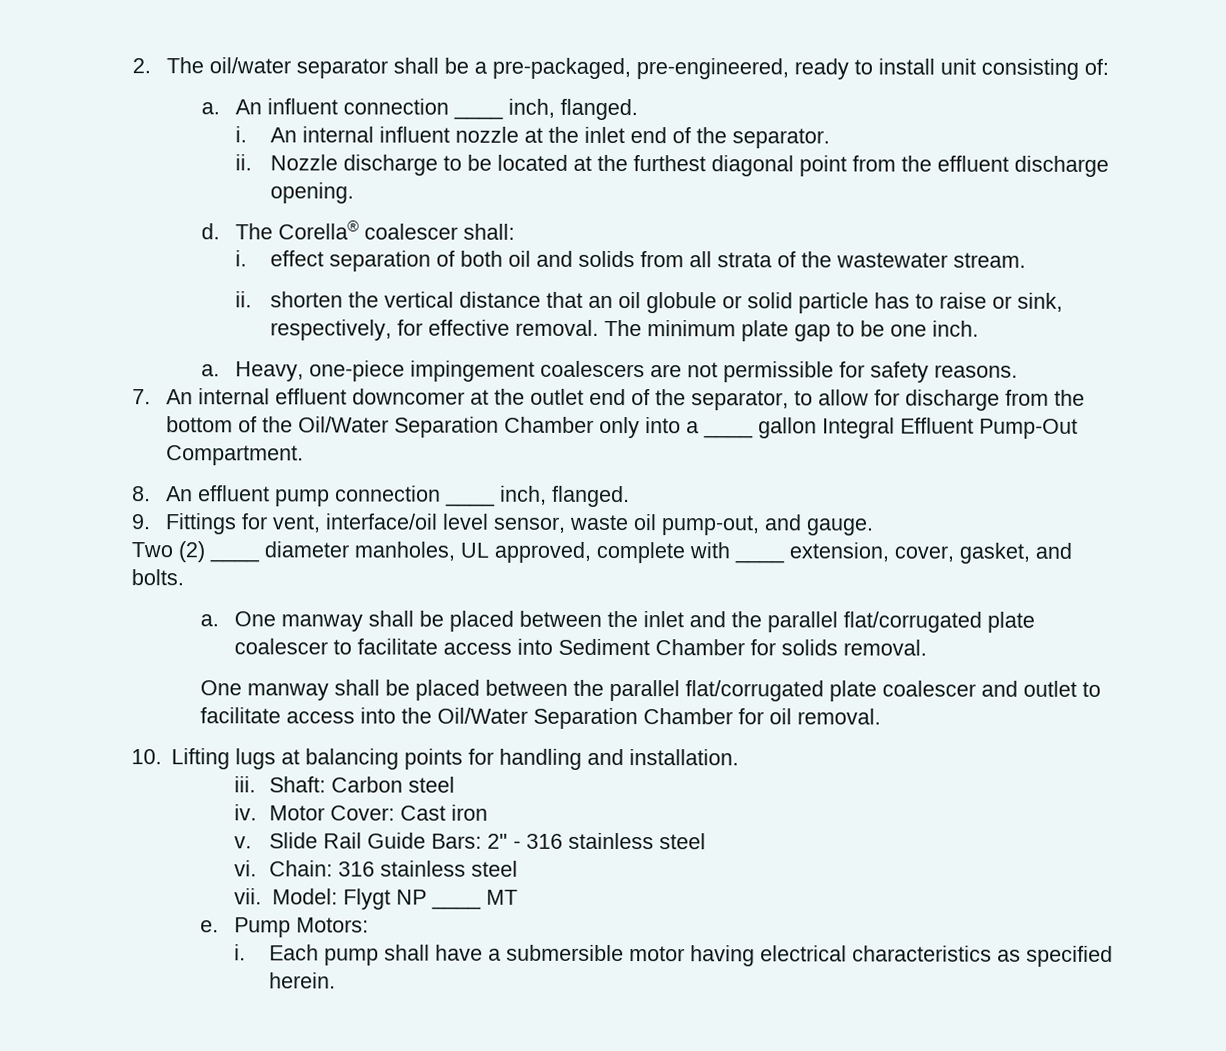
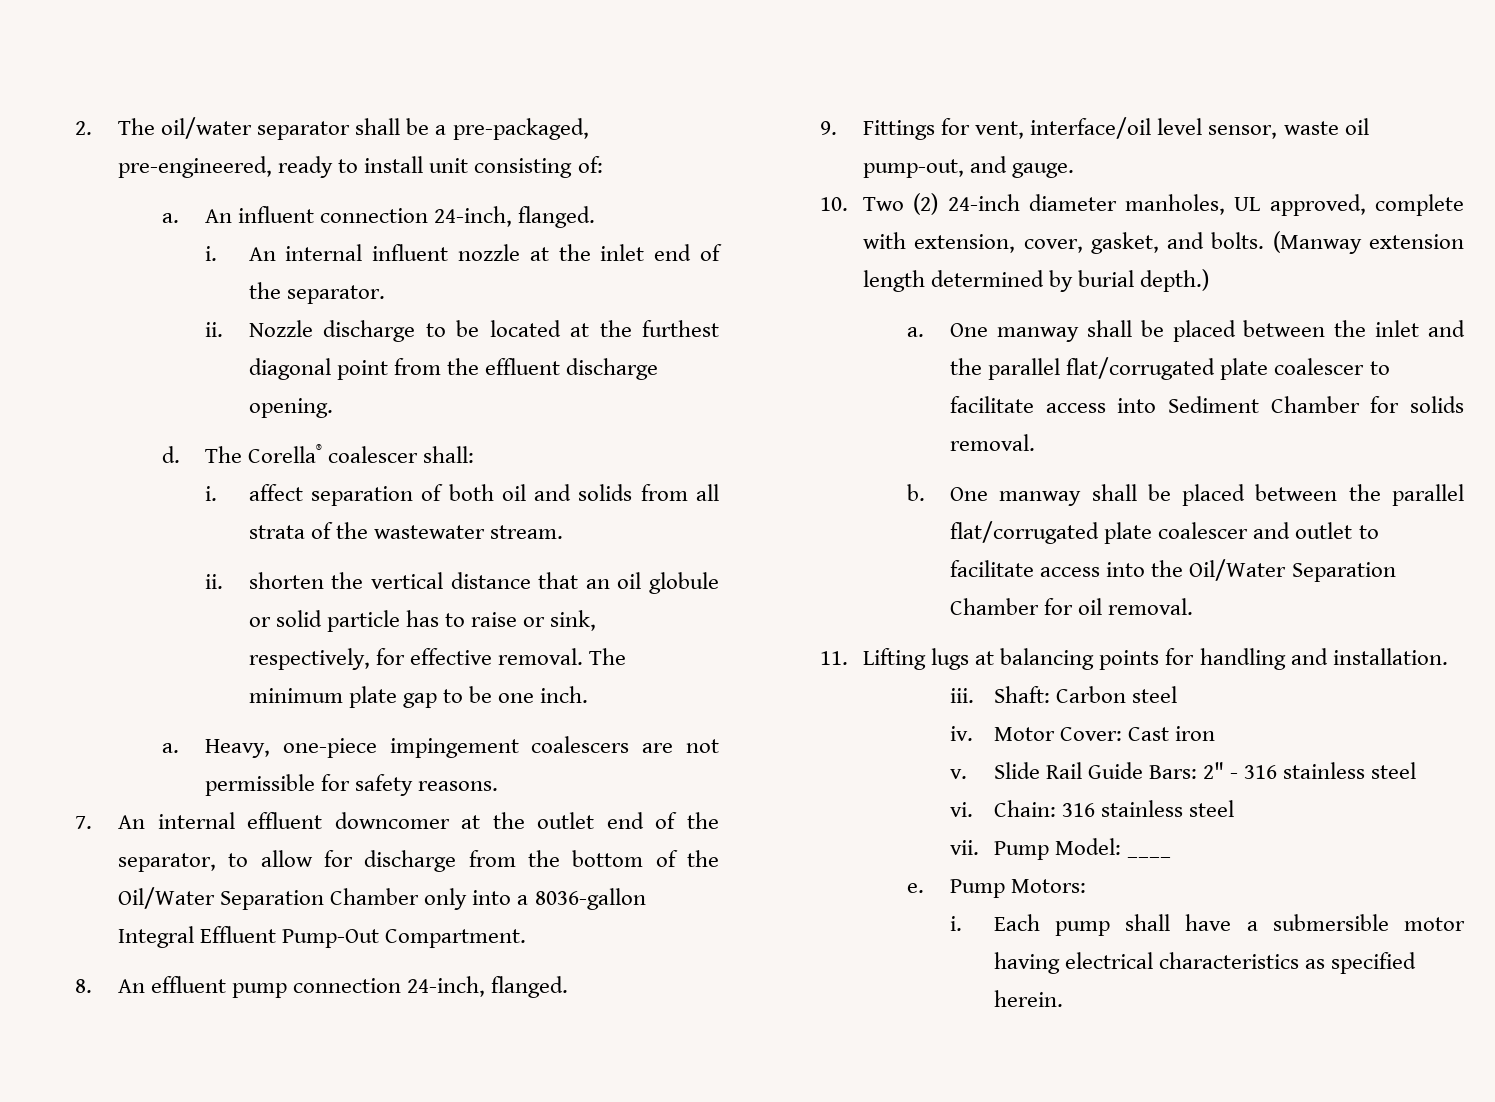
[453,98,556,120] ____ inch, -> [434,206,513,227] 24-inch,
[269,250,324,267] effect -> [248,484,303,501] affect
[703,417,818,439] ____ gallon -> [534,888,646,910] 8036-gallon
[445,485,548,507] ____ inch, -> [407,976,486,997] 24-inch,
(875, 527) none -> [819,197,848,211] 10.
[208,557,260,563] ____ -> [947,194,1020,211] 24-inch
[733,558,785,564] ____ -> (907, 240) none
(184, 577) none -> [1272,231,1464,254] [863,269,1210,292] (Manway extension length determined by burial depth.)
(928, 647) none -> [906,484,925,501] b.
[130,749,162,765] 10. -> [819,651,848,665] 11.
[271,888,518,910] Model: Flygt NP ____ MT -> [993,838,1121,860] [1126,855,1171,858] Pump Model: ____

